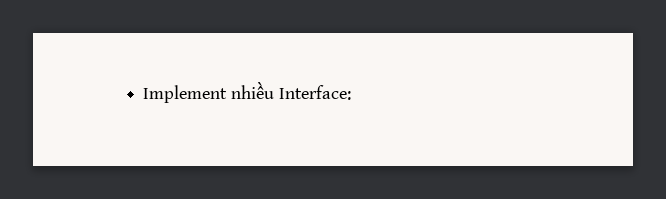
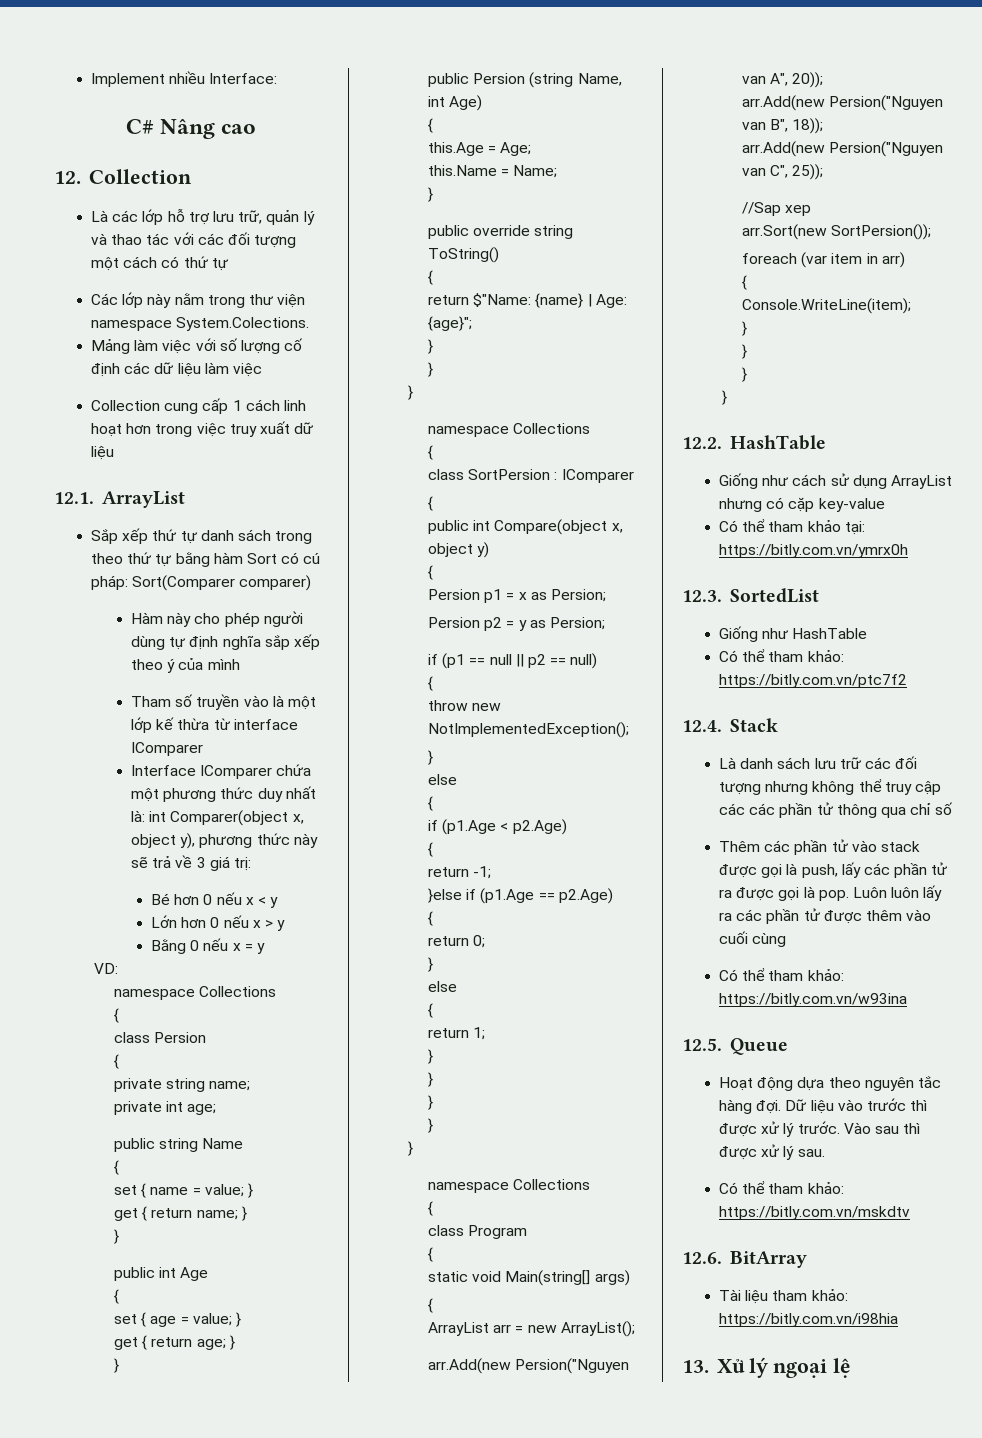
(351, 92) none -> [125,119,257,139] [54,169,192,184] [91,208,315,225] [91,232,297,248] [91,256,229,271] [91,292,306,308] [91,317,310,331] [91,338,304,354] [91,362,262,377] [91,398,306,414] [91,421,315,437] [91,446,115,460] [54,491,185,508] [91,528,313,544] [91,552,321,567] [91,575,312,591] [131,611,303,627] [131,634,320,650] [131,658,240,673] [131,694,316,710] [131,717,298,733] [131,742,204,756] [131,764,312,779] [131,786,316,802] [131,810,304,826] [131,833,318,849] [131,855,251,871] [150,892,279,908] [150,915,286,931] [150,938,265,954] [93,963,118,974] [113,986,277,1000] [113,1008,119,1023] [113,1032,207,1043] [113,1054,119,1069] [113,1078,251,1092] [113,1101,217,1115] [113,1138,244,1152] [113,1160,119,1175] [113,1183,253,1198] [113,1206,247,1221] [113,1229,119,1244] [113,1267,209,1281] [113,1289,119,1304] [113,1312,241,1327] [113,1335,235,1350] [113,1358,119,1373] [427,72,622,88] [427,95,483,111] [427,118,433,133] [427,142,532,156] [427,165,558,178] [427,187,433,202] [427,225,574,239] [427,247,499,263] [427,270,433,285] [427,293,627,308] [427,316,472,331] [427,339,433,354] [427,362,433,377] [407,385,413,400] [427,423,591,437] [427,445,433,460] [427,469,634,483] [427,496,433,511] [427,519,623,535] [427,542,490,558] [427,565,433,580] [427,589,606,603] [427,617,605,631] [427,653,598,669] [427,676,433,691] [427,700,502,711] [427,722,629,738] [427,750,433,765] [427,774,457,785] [427,796,433,811] [427,819,567,835] [427,842,433,857] [427,866,492,879] [427,888,613,904] [427,911,433,926] [427,935,486,948] [427,957,433,972] [427,981,457,992] [427,1003,433,1018] [427,1027,486,1040] [427,1049,433,1064] [427,1072,433,1087] [427,1095,433,1110] [427,1118,433,1133] [407,1141,413,1156] [427,1179,591,1193] [427,1201,433,1216] [427,1225,528,1239] [427,1247,433,1262] [427,1270,630,1286] [427,1298,433,1313] [427,1321,635,1337] [427,1358,630,1374] [741,72,824,88] [741,95,944,111] [741,118,824,134] [741,141,944,157] [741,164,824,180] [741,202,812,216] [741,224,932,240] [741,252,905,268] [741,275,747,290] [741,298,911,314] [741,321,747,336] [741,344,747,359] [741,367,747,382] [721,390,727,405] [682,435,826,450] [719,473,952,489] [719,497,885,512] [719,519,865,535] [719,544,909,558] [682,588,819,603] [719,626,868,642] [719,649,844,662] [719,674,908,688] [682,718,778,732] [719,756,918,769] [719,779,941,795] [719,802,954,818] [719,839,920,855] [719,862,949,878] [719,885,943,901] [719,908,932,924] [719,931,787,947] [719,968,844,981] [719,993,908,1007] [682,1038,788,1055] [719,1076,941,1091] [719,1098,928,1114] [719,1121,921,1137] [719,1144,825,1160] [719,1181,844,1194] [719,1206,911,1220] [682,1251,807,1268] [719,1289,848,1304] [719,1313,899,1327] [682,1357,852,1378] // C# Nâng cao // 12. Collection // Là các lớp hỗ trợ lưu trữ, quản lý và thao tác với các đối tượng một cách có thứ tự // Các lớp này nằm trong thư viện namespace System.Colections. // Mảng làm việc với số lượng cố định các dữ liệu làm việc // Collection cung cấp 1 cách linh hoạt hơn trong việc truy xuất dữ liệu // 12.1. ArrayList // Sắp xếp thứ tự danh sách trong theo thứ tự bằng hàm Sort có cú pháp: Sort(Comparer comparer) // Hàm này cho phép người dùng tự định nghĩa sắp xếp theo ý của mình // Tham số truyền vào là một lớp kế thừa từ interface IComparer // Interface IComparer chứa một phương thức duy nhất là: int Comparer(object x, object y), phương thức này sẽ trả về 3 giá trị: // Bé hơn 0 nếu x < y // Lớn hơn 0 nếu x > y // Bằng 0 nếu x = y // VD: // namespace Collections // { // class Persion // { // private string name; // private int age; // public string Name // { // set { name = value; } // get { return name; } // } // public int Age // { // set { age = value; } // get { return age; } // } // public Persion (string Name, int Age) // { // this.Age = Age; // this.Name = Name; // } // public override string ToString() // { // return $"Name: {name} | Age: {age}"; // } // } // } // namespace Collections // { // class SortPersion : IComparer // { // public int Compare(object x, object y) // { // Persion p1 = x as Persion; // Persion p2 = y as Persion; // if (p1 == null || p2 == null) // { // throw new NotImplementedException(); // } // else // { // if (p1.Age < p2.Age) // { // return -1; // }else if (p1.Age == p2.Age) // { // return 0; // } // else // { // return 1; // } // } // } // } // } // namespace Collections // { // class Program // { // static void Main(string[] args) // { // ArrayList arr = new ArrayList(); // arr.Add(new Persion("Nguyen van A", 20)); // arr.Add(new Persion("Nguyen van B", 18)); // arr.Add(new Persion("Nguyen van C", 25)); // //Sap xep // arr.Sort(new SortPersion()); // foreach (var item in arr) // { // Console.WriteLine(item); // } // } // } // } // 12.2. HashTable // Giống như cách sử dụng ArrayList nhưng có cặp key-value // Có thể tham khảo tại: https://bitly.com.vn/ymrx0h // 12.3. SortedList // Giống như HashTable // Có thể tham khảo: https://bitly.com.vn/ptc7f2 // 12.4. Stack // Là danh sách lưu trữ các đối tượng nhưng không thể truy cập các các phần tử thông qua chỉ số // Thêm các phần tử vào stack được gọi là push, lấy các phần tử ra được gọi là pop. Luôn luôn lấy ra các phần tử được thêm vào cuối cùng // Có thể tham khảo: https://bitly.com.vn/w93ina // 12.5. Queue // Hoạt động dựa theo nguyên tắc hàng đợi. Dữ liệu vào trước thì được xử lý trước. Vào sau thì được xử lý sau. // Có thể tham khảo: https://bitly.com.vn/mskdtv // 12.6. BitArray // Tài liệu tham khảo: https://bitly.com.vn/i98hia // 13. Xử lý ngoại lệ

